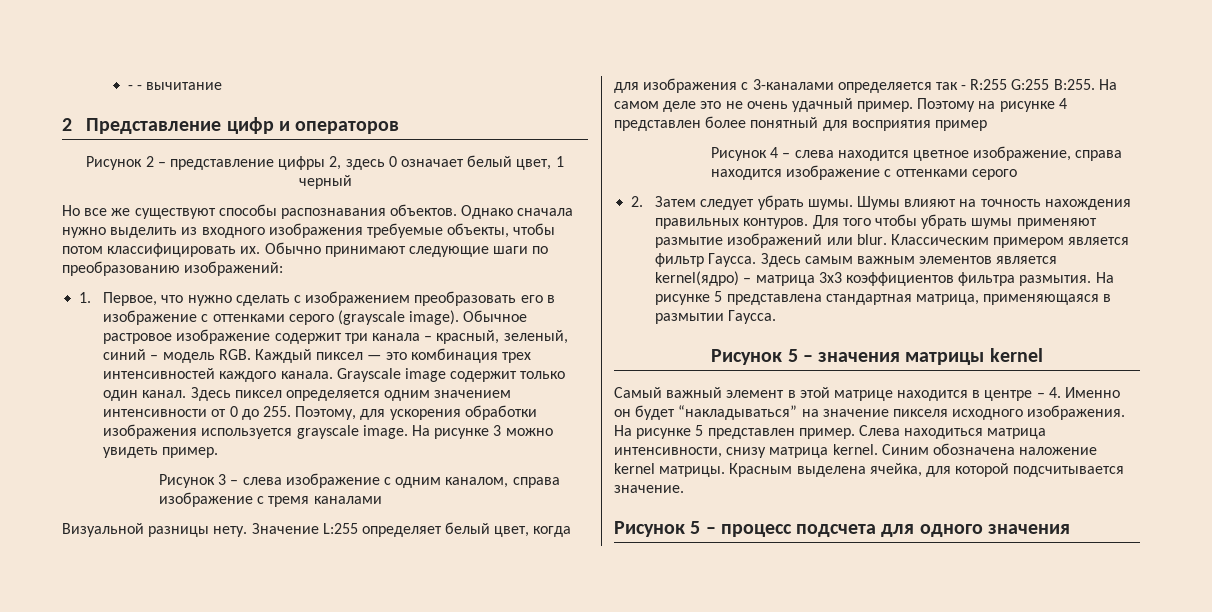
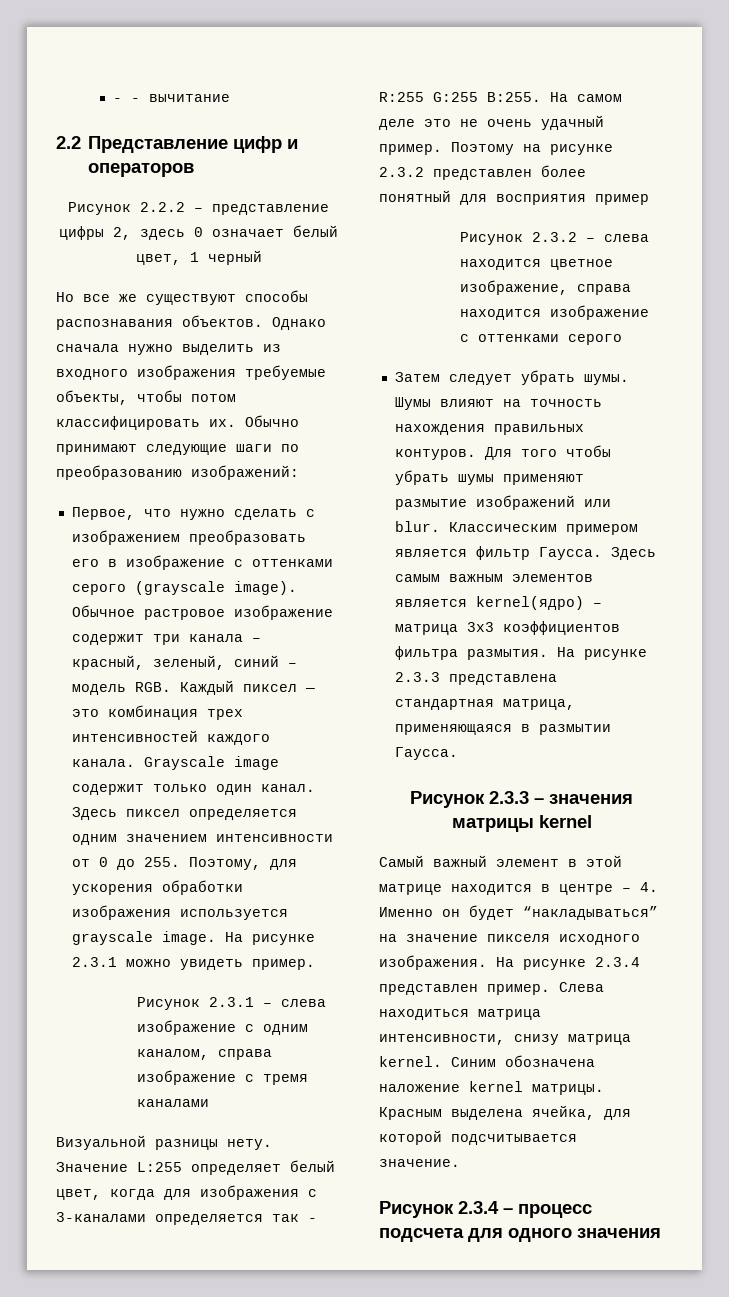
[62,118,72,131] 2 -> [56,136,81,149] 2.2
[145,156,154,167] 2 -> [140,202,185,212] 2.2.2
[79,292,92,303] 1. -> (299, 472) none
[493,425,502,436] 3 -> [71,957,117,967] 2.3.1
[218,474,227,485] 3 -> [209,997,255,1007] 2.3.1
[1058,98,1067,109] 4 -> [379,167,424,177] 2.3.2
[770,147,779,158] 4 -> [532,232,578,242] 2.3.2
[631,196,644,207] 2. -> (623, 339) none
[714,291,723,302] 5 -> [394,672,440,682] 2.3.3
[787,349,798,362] 5 -> [489,791,529,804] 2.3.3
[695,425,704,436] 5 -> [595,957,640,967] 2.3.4
[690,521,701,534] 5 -> [458,1201,499,1214] 2.3.4

